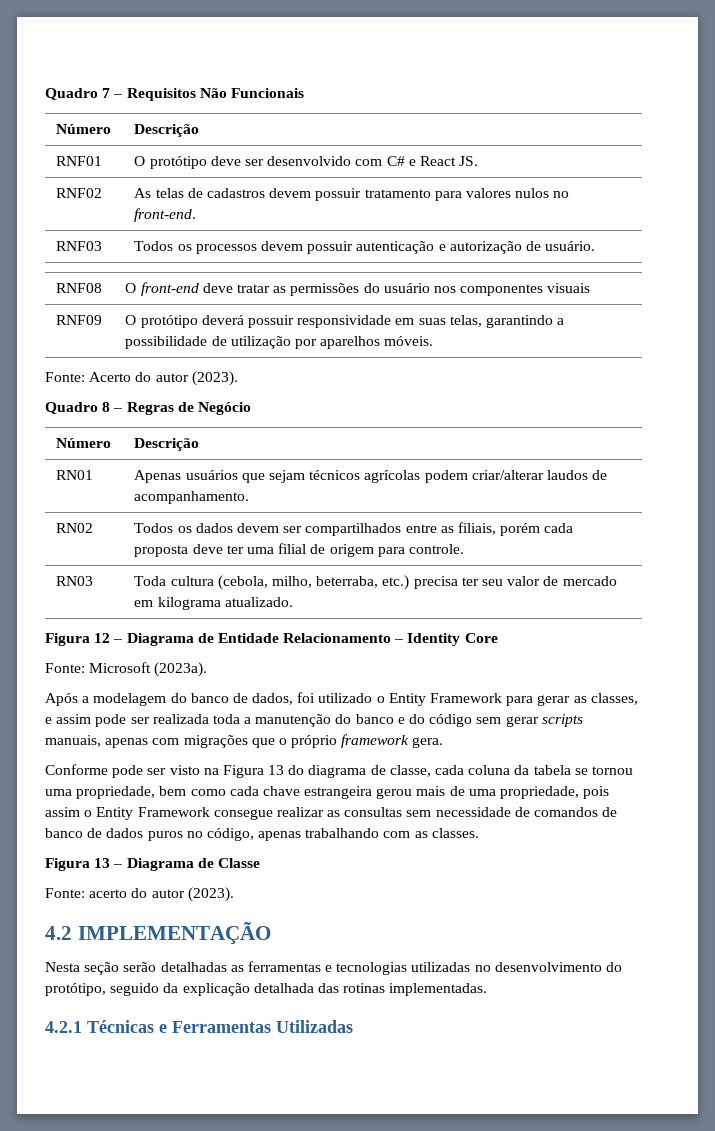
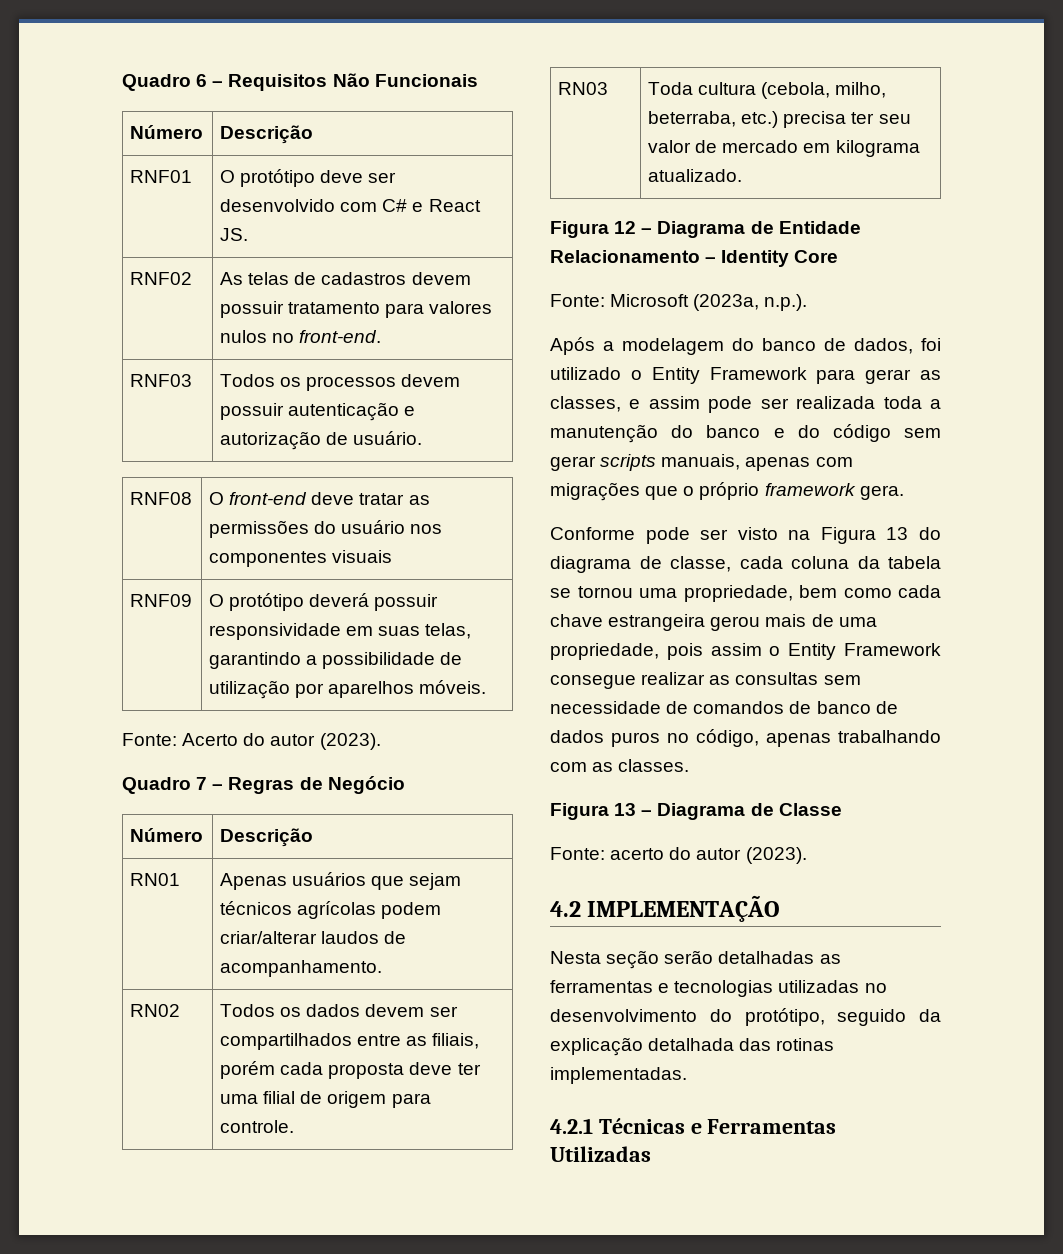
[45,88,111,100] Quadro 7 -> [122,74,208,91] Quadro 6
[102,402,111,412] 8 -> [196,777,208,790] 7
[154,662,208,677] (2023a). -> [693,294,808,311] (2023a, n.p.).

